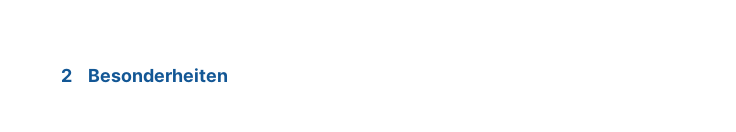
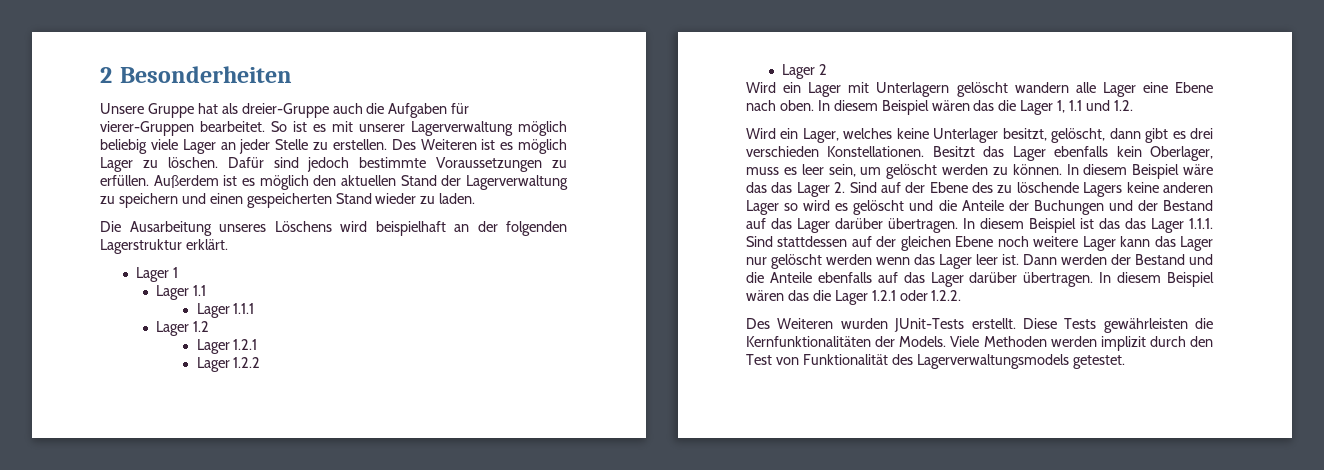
(229, 75) none -> [100,103,470,118] [100,121,567,136] [100,139,567,154] [100,157,567,172] [100,175,568,190] [100,193,476,208] [100,221,567,236] [100,239,228,254] [136,267,179,282] [156,285,207,300] [196,303,255,318] [156,321,210,336] [196,339,258,354] [196,357,261,372] [782,64,828,79] [746,82,1213,97] [746,100,1133,115] [746,128,1213,143] [746,146,1213,161] [746,164,1213,179] [746,182,1213,197] [746,200,1213,215] [746,218,1213,233] [746,236,1213,251] [746,254,1213,269] [746,272,1214,287] [746,290,962,305] [746,318,1213,333] [746,336,1213,351] [746,354,1125,369] // Unsere Gruppe hat als dreier-Gruppe auch die Aufgaben für vierer-Gruppen bearbeitet. So ist es mit unserer Lagerverwaltung möglich beliebig viele Lager an jeder Stelle zu erstellen. Des Weiteren ist es möglich Lager zu löschen. Dafür sind jedoch bestimmte Voraussetzungen zu erfüllen. Außerdem ist es möglich den aktuellen Stand der Lagerverwaltung zu speichern und einen gespeicherten Stand wieder zu laden. // Die Ausarbeitung unseres Löschens wird beispielhaft an der folgenden Lagerstruktur erklärt. // Lager 1 // Lager 1.1 // Lager 1.1.1 // Lager 1.2 // Lager 1.2.1 // Lager 1.2.2 // Lager 2 // Wird ein Lager mit Unterlagern gelöscht wandern alle Lager eine Ebene nach oben. In diesem Beispiel wären das die Lager 1, 1.1 und 1.2. // Wird ein Lager, welches keine Unterlager besitzt, gelöscht, dann gibt es drei verschieden Konstellationen. Besitzt das Lager ebenfalls kein Oberlager, muss es leer sein, um gelöscht werden zu können. In diesem Beispiel wäre das das Lager 2. Sind auf der Ebene des zu löschende Lagers keine anderen Lager so wird es gelöscht und die Anteile der Buchungen und der Bestand auf das Lager darüber übertragen. In diesem Beispiel ist das das Lager 1.1.1. Sind stattdessen auf der gleichen Ebene noch weitere Lager kann das Lager nur gelöscht werden wenn das Lager leer ist. Dann werden der Bestand und die Anteile ebenfalls auf das Lager darüber übertragen. In diesem Beispiel wären das die Lager 1.2.1 oder 1.2.2. // Des Weiteren wurden JUnit-Tests erstellt. Diese Tests gewährleisten die Kernfunktionalitäten der Models. Viele Methoden werden implizit durch den Test von Funktionalität des Lagerverwaltungsmodels getestet.

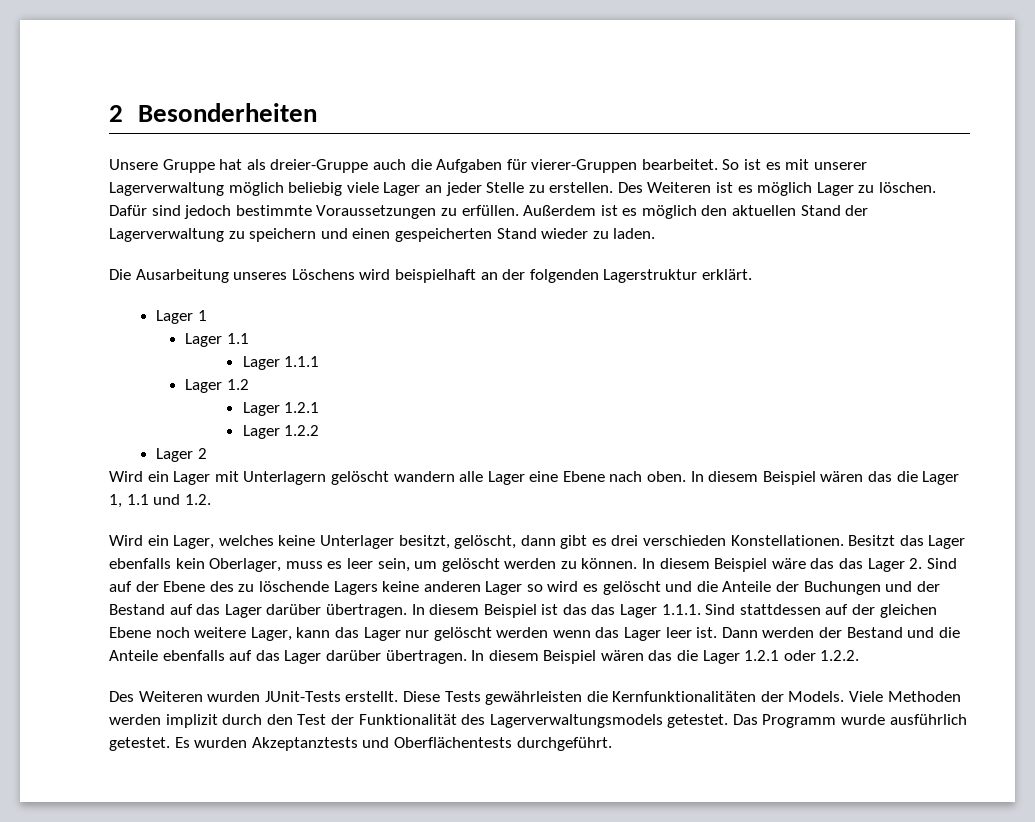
[1082,236,1116,251] Lager -> [250,627,292,641] Lager,
[775,357,799,365] von -> [330,714,354,725] der
(1125, 362) none -> [732,714,967,728] [109,737,612,751] Das Programm wurde ausführlich getestet. Es wurden Akzeptanztests und Oberflächentests durchgeführt.

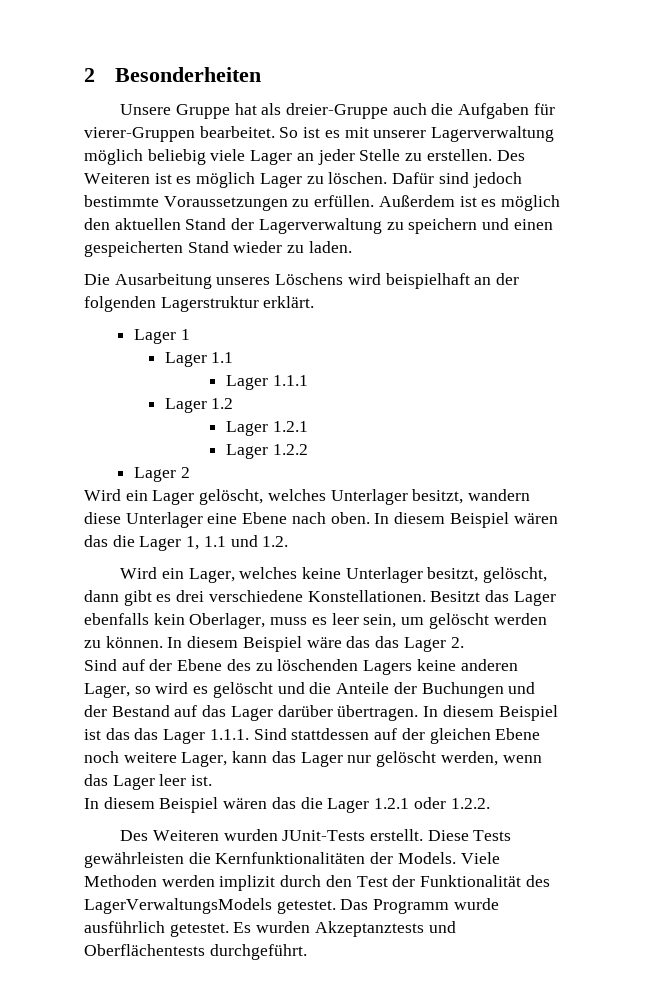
[214,471,525,485] mit Unterlagern gelöscht wandern alle Lager -> [199,489,531,505] [84,512,203,528] gelöscht, welches Unterlager besitzt, wandern diese Unterlager
[643,535,727,546] verschieden -> [208,590,303,602] verschiedene
(923, 563) none -> (464, 642) //
[258,581,329,592] löschende -> [277,659,359,671] löschenden
[485,581,523,595] Lager -> [84,683,130,698] Lager,
[496,627,549,638] werden -> [440,751,498,766] werden,
[721,627,960,638] [109,650,467,664] Dann werden der Bestand und die Anteile ebenfalls auf das Lager darüber übertragen. -> (213, 780) //
[489,714,663,728] Lagerverwaltungsmodels -> [84,898,272,914] LagerVerwaltungsModels

